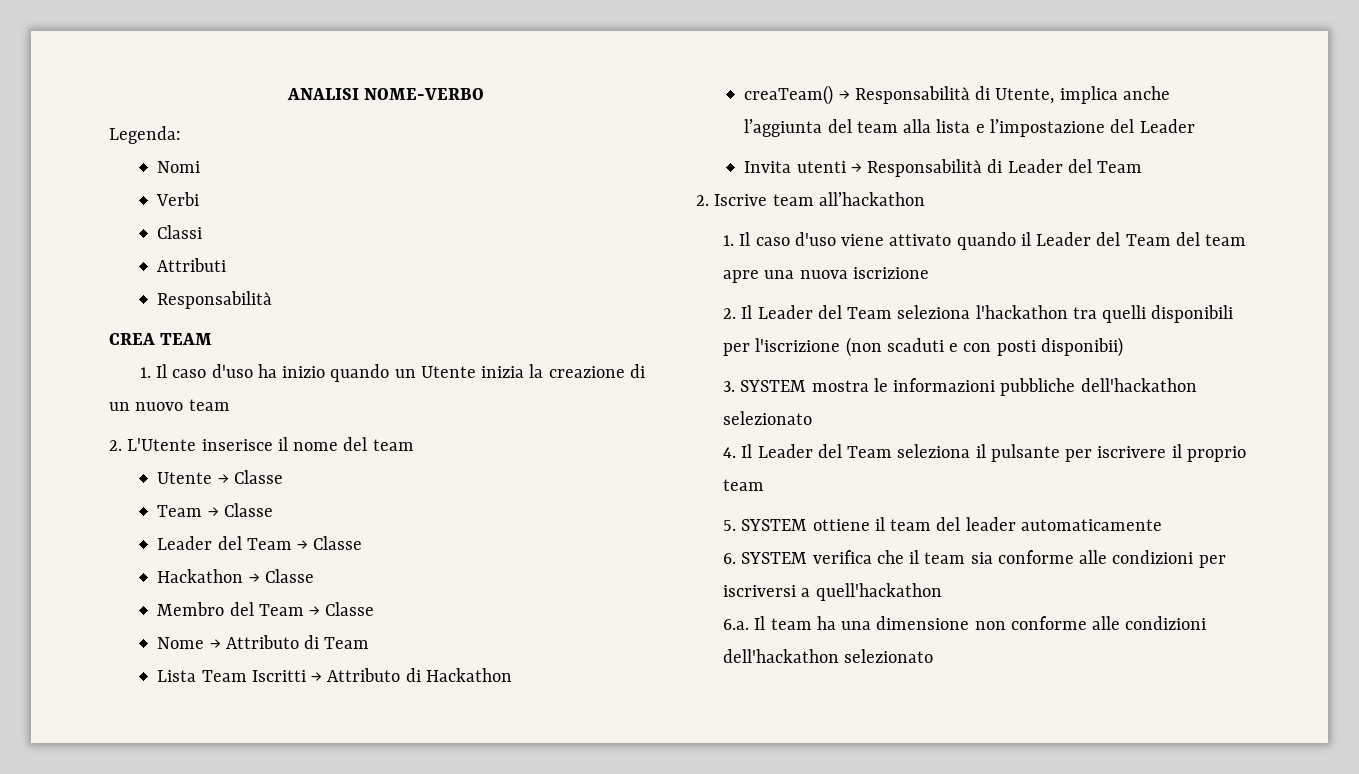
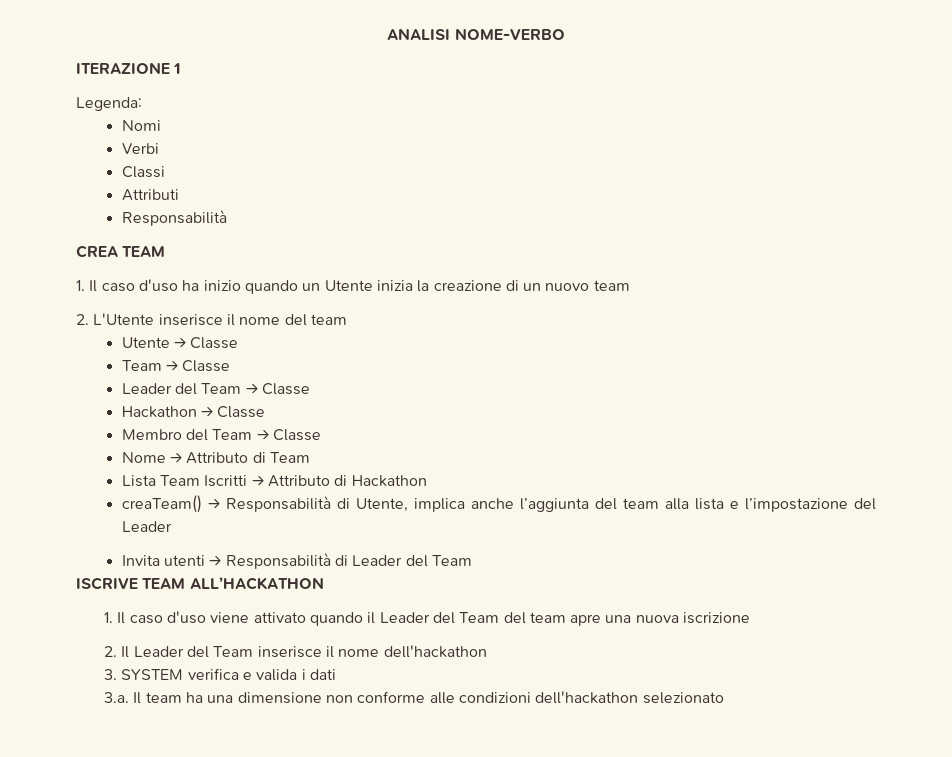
(485, 94) none -> [76,62,182,74] // ITERAZIONE 1
[696,192,925,206] 2. Iscrive team all’hackathon -> [76,577,324,590] ISCRIVE TEAM ALL’HACKATHON
[897,305,1234,323] [722,337,1123,357] [722,378,1197,396] [722,411,812,425] [722,444,1246,462] [722,479,764,491] [722,517,1162,531] [722,550,1226,568] [722,583,942,601] [722,619,749,630] seleziona l'hackathon tra quelli disponibili per l'iscrizione (non scaduti e con posti disponibii) // 3. SYSTEM mostra le informazioni pubbliche dell'hackathon selezionato // 4. Il Leader del Team seleziona il pulsante per iscrivere il proprio team // 5. SYSTEM ottiene il team del leader automaticamente // 6. SYSTEM verifica che il team sia conforme alle condizioni per iscriversi a quell'hackathon // 6.a. -> [257,645,487,658] [103,668,336,681] [103,692,129,703] inserisce il nome dell'hackathon // 3. SYSTEM verifica e valida i dati // 3.a.

